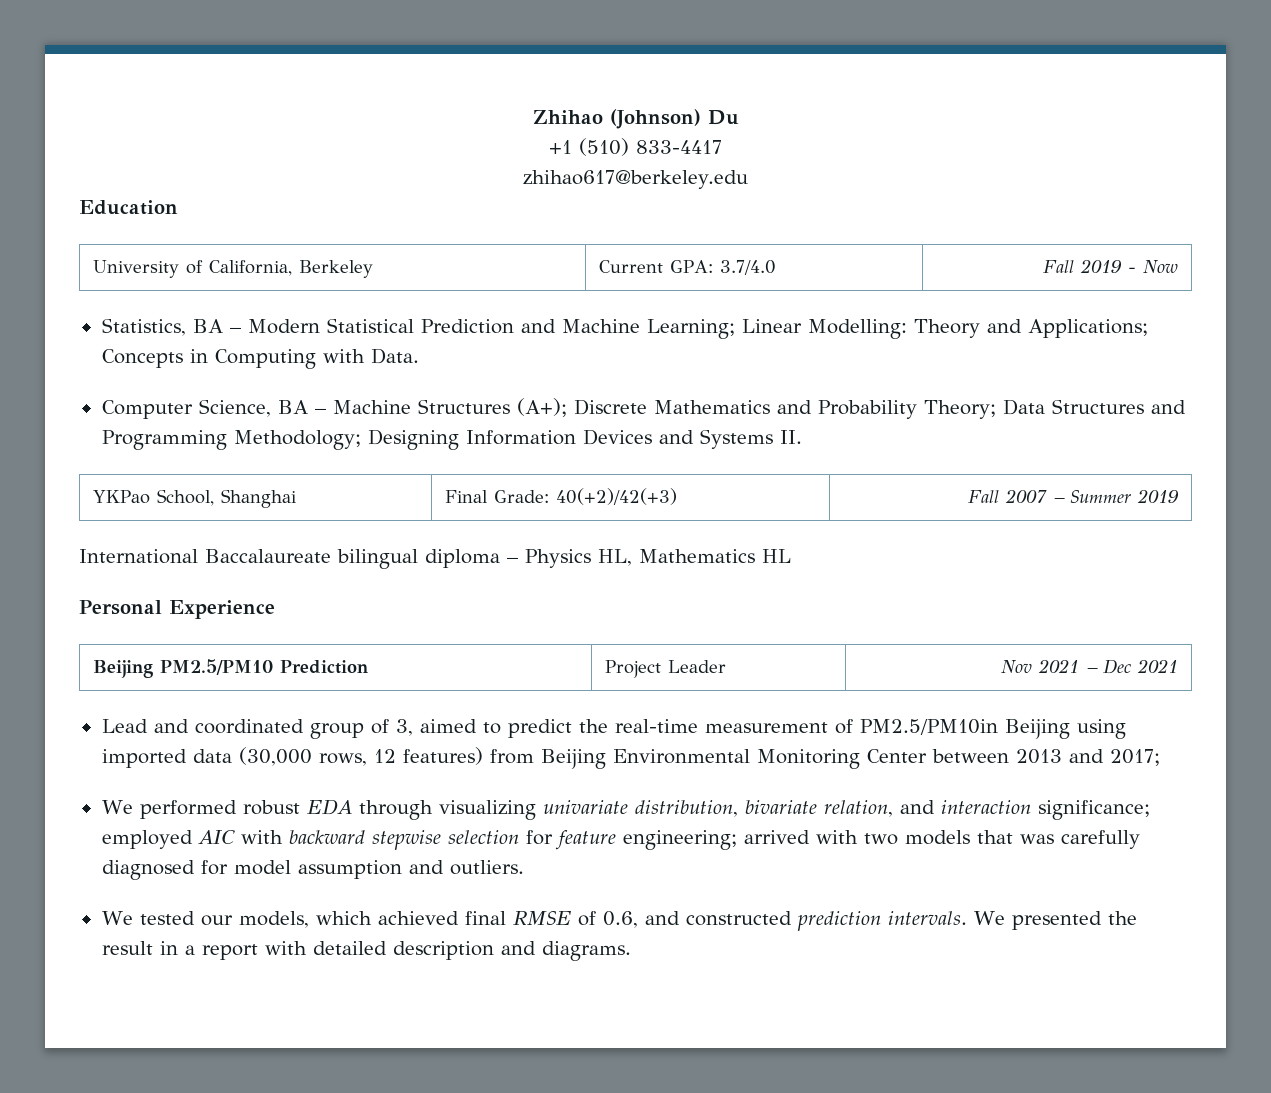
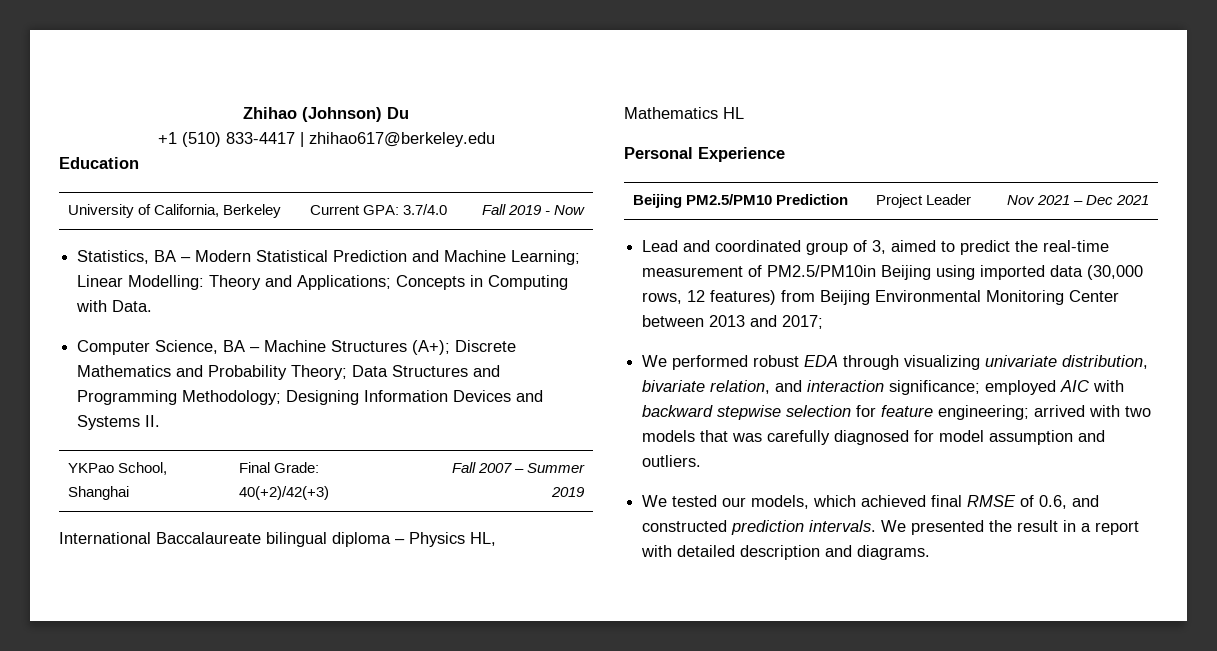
(722, 147) // -> [299,132,304,147] |

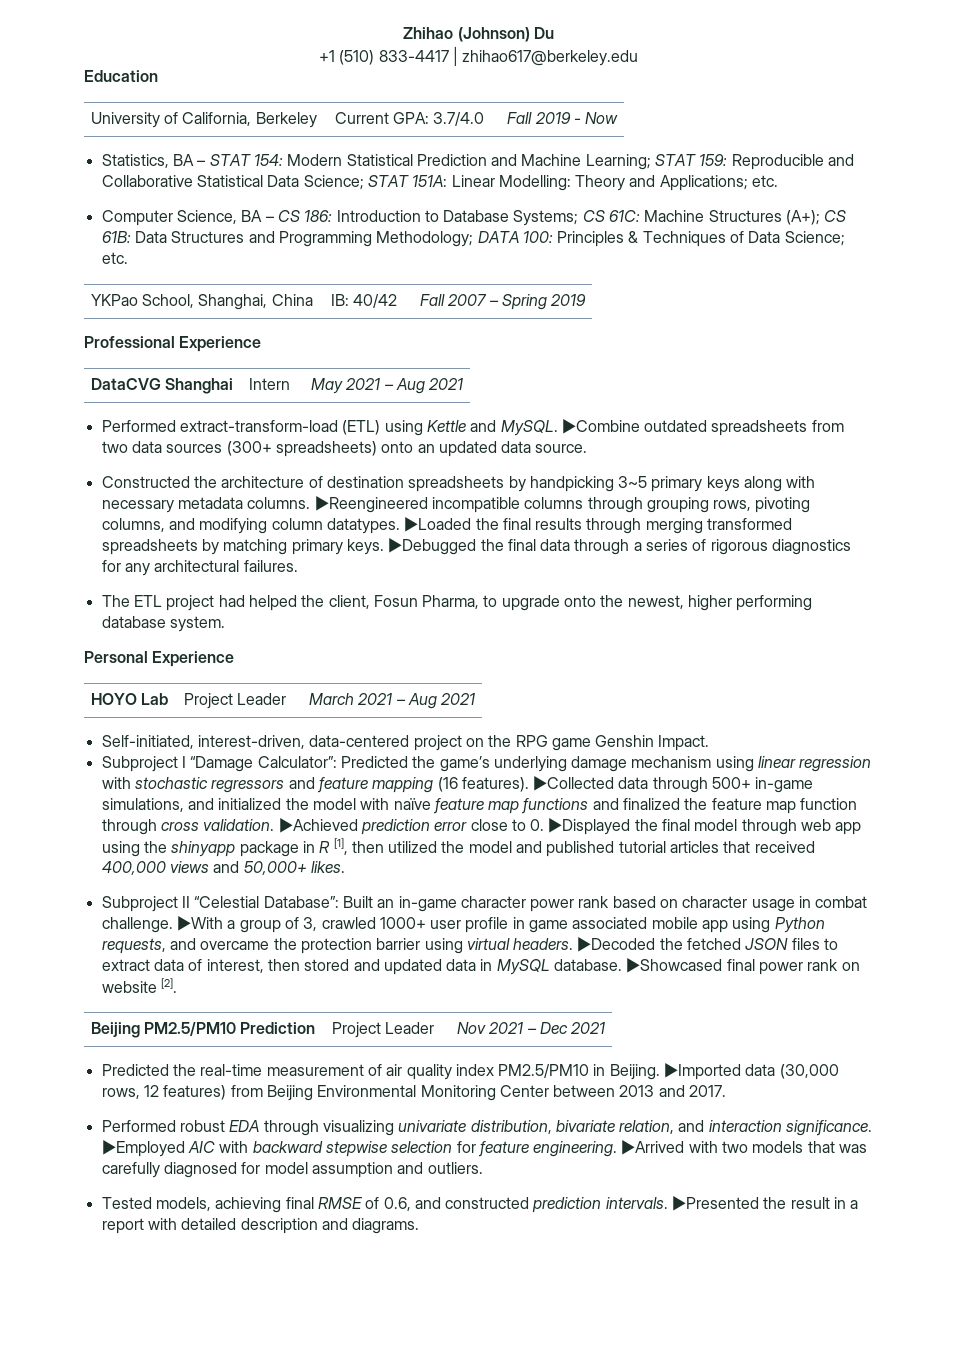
(192, 259) none -> [209,154,283,166] STAT 154:
(581, 257) none -> [655,154,855,170] [101,175,448,190] STAT 159: Reproducible and Collaborative Statistical Data Science; STAT 151A:
[396,275,569,290] [76,300,153,312] Concepts in Computing with Data. -> [752,175,779,187] etc.
[264,340,517,355] [77,365,348,380] Machine Structures (A+); Discrete Mathematics and Probability Theory; -> [277,210,847,226] [101,231,131,243] CS 186: Introduction to Database Systems; CS 61C: Machine Structures (A+); CS 61B:
[286,390,544,405] [77,415,161,430] [67,462,167,475] [67,486,129,500] [238,462,319,473] [238,486,329,500] Designing Information Devices and Systems II. // YKPao School, Shanghai | Final Grade: 40(+2)/42(+3) -> [477,231,845,247] [101,252,128,264] [90,294,313,310] [330,294,398,308] DATA 100: Principles & Techniques of Data Science; etc. // YKPao School, Shanghai, China | IB: 40/42
[527,463,586,473] Summer -> [501,294,547,310] Spring
[59,532,496,547] [624,107,744,119] [624,147,785,162] International Baccalaureate bilingual diploma – Physics HL, Mathematics HL // Personal Experience -> [84,336,262,352] [90,378,234,394] [248,378,290,390] [310,378,464,394] [101,419,844,436] [101,441,588,457] [101,476,816,492] [101,496,811,513] [101,517,793,534] [101,538,852,555] [101,560,298,576] [101,595,813,611] [101,616,225,632] [84,651,235,667] [90,693,169,705] [183,693,287,709] [308,693,476,709] [101,735,710,751] [101,756,872,772] [101,776,814,793] [101,798,858,814] [101,818,862,835] [101,838,815,857] [101,861,345,875] [101,896,868,912] [101,916,825,933] [101,937,839,954] [101,958,860,975] [101,978,177,993] Professional Experience // DataCVG Shanghai | Intern | May 2021 – Aug 2021 // Performed extract-transform-load (ETL) using Kettle and MySQL. ►Combine outdated spreadsheets from two data sources (300+ spreadsheets) onto an updated data source. // Constructed the architecture of destination spreadsheets by handpicking 3~5 primary keys along with necessary metadata columns. ►Reengineered incompatible columns through grouping rows, pivoting columns, and modifying column datatypes. ►Loaded the final results through merging transformed spreadsheets by matching primary keys. ►Debugged the final data through a series of rigorous diagnostics for any architectural failures. // The ETL project had helped the client, Fosun Pharma, to upgrade onto the newest, higher performing database system. // Personal Experience // HOYO Lab | Project Leader | March 2021 – Aug 2021 // Self-initiated, interest-driven, data-centered project on the RPG game Genshin Impact. // Subproject I “Damage Calculator”: Predicted the game’s underlying damage mechanism using linear regression with stochastic regressors and feature mapping (16 features). ►Collected data through 500+ in-game simulations, and initialized the model with naïve feature map functions and finalized the feature map function through cross validation. ►Achieved prediction error close to 0. ►Displayed the final model through web app using the shinyapp package in R [1], then utilized the model and published tutorial articles that received 400,000 views and 50,000+ likes. // Subproject II “Celestial Database”: Built an in-game character power rank based on character usage in combat challenge. ►With a group of 3, crawled 1000+ user profile in game associated mobile app using Python requests, and overcame the protection barrier using virtual headers. ►Decoded the fetched JSON files to extract data of interest, then stored and updated data in MySQL database. ►Showcased final power rank on website [2].
[642,240,1110,255] [642,265,1046,280] Lead and coordinated group of 3, aimed to predict the real-time measurement of PM2.5/PM10in Beijing using imported -> [101,1063,742,1080] Predicted the real-time measurement of air quality index PM2.5/PM10 in Beijing. ►Imported
[782,315,824,329] [642,355,749,370] 2017; // We performed -> [689,1085,727,1097] [101,1120,176,1132] 2017. // Performed
[889,380,1057,395] significance; employed -> [786,1120,873,1136] [101,1140,185,1157] significance. ►Employed
[938,405,1086,420] engineering; arrived -> [533,1140,685,1157] engineering. ►Arrived
[642,495,927,509] We tested our models, which achieved -> [101,1197,282,1213] Tested models, achieving
[881,520,985,535] We presented -> [672,1196,760,1211] ►Presented

